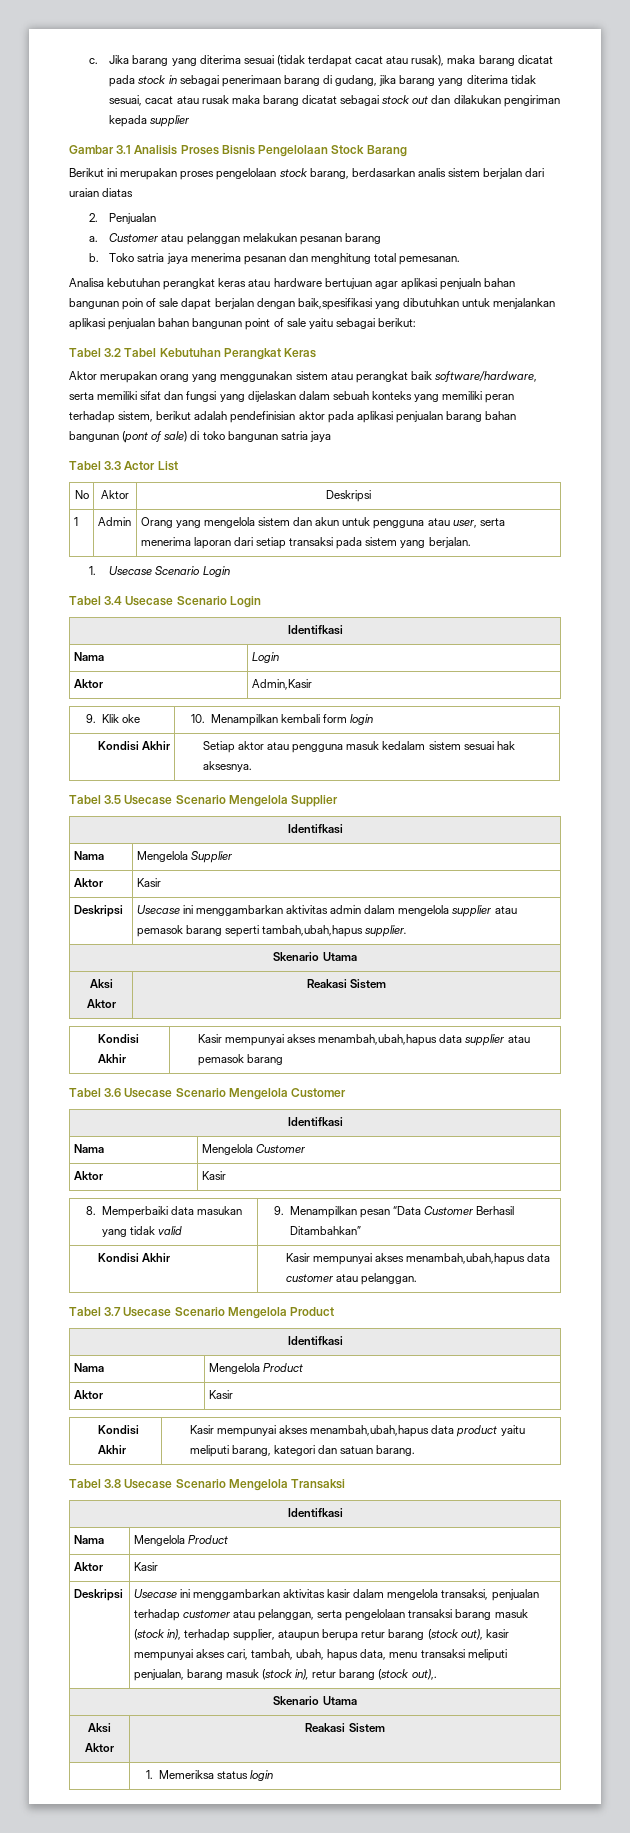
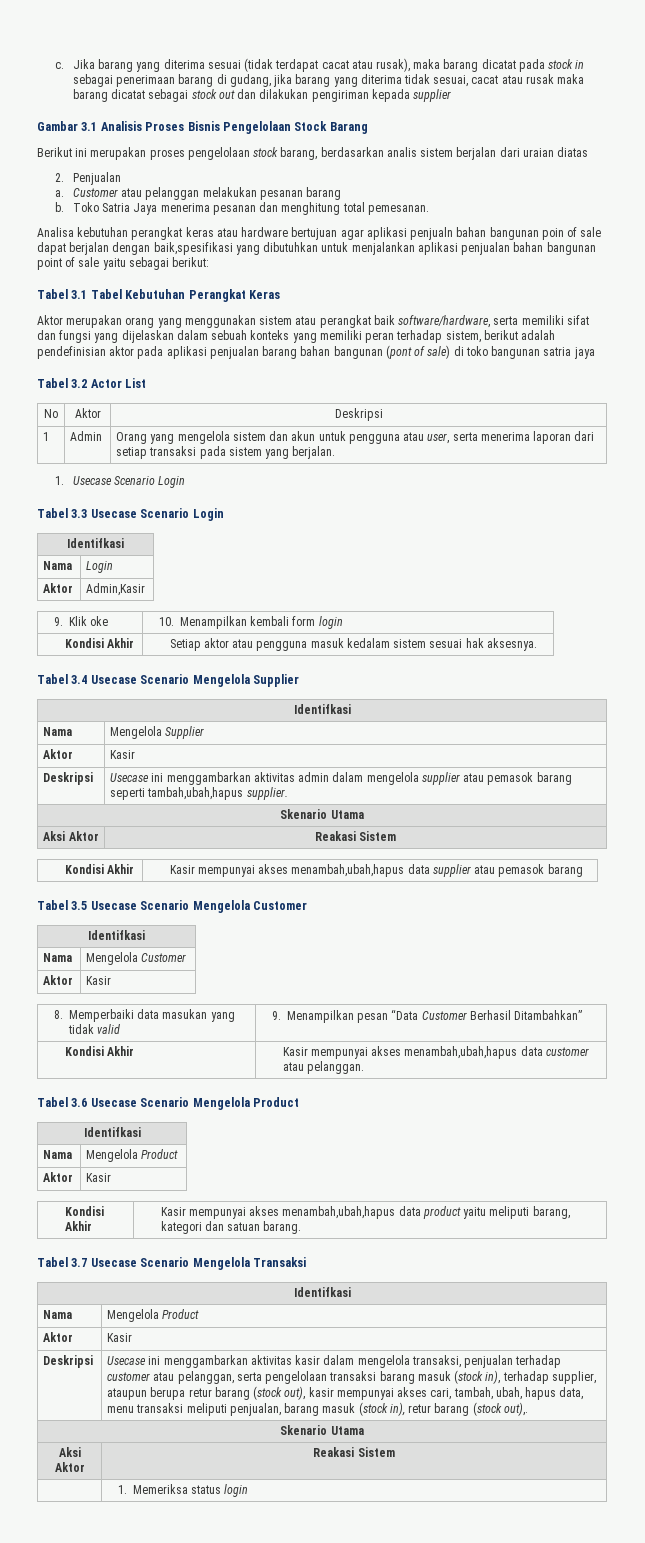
[137,253,188,264] satria jaya -> [102,203,158,215] Satria Jaya
[104,348,122,357] 3.2 -> [71,290,88,299] 3.1
[104,461,122,470] 3.3 -> [71,379,88,388] 3.2
[104,596,123,605] 3.4 -> [71,509,88,518] 3.3
[104,795,122,804] 3.5 -> [71,675,88,684] 3.4
[104,1088,122,1097] 3.6 -> [71,901,88,910] 3.5
[104,1307,122,1316] 3.7 -> [71,1098,88,1107] 3.6
[104,1479,122,1488] 3.8 -> [71,1258,88,1267] 3.7

